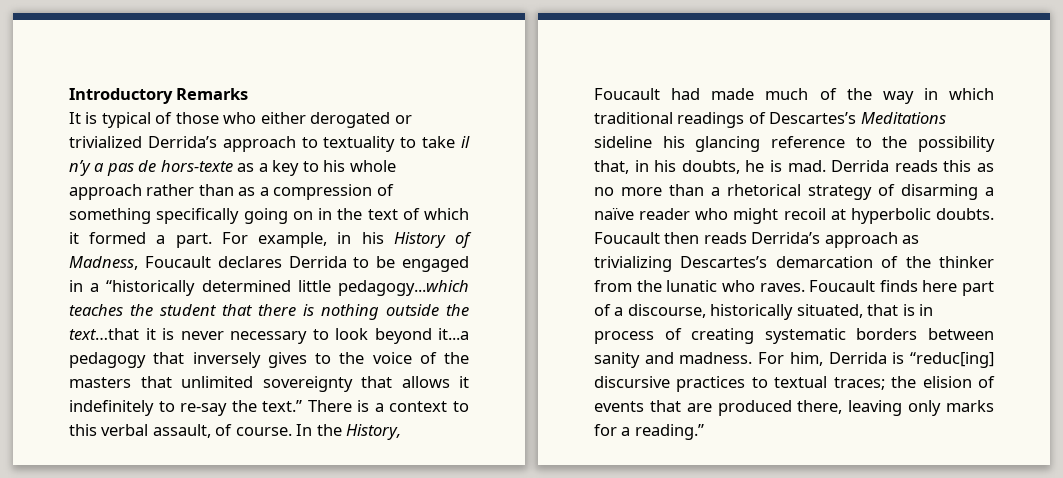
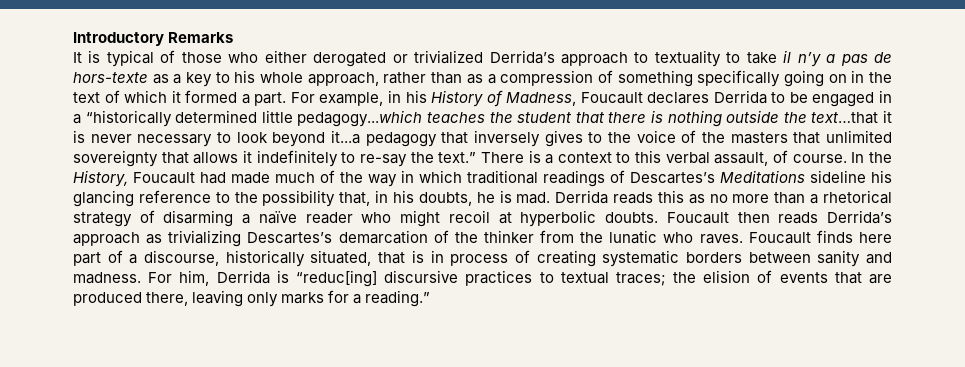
[69,184,142,200] approach -> [307,72,379,86] approach,

